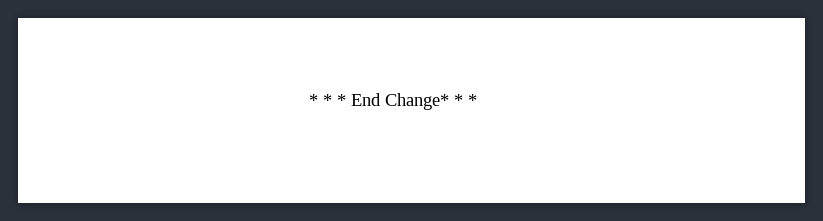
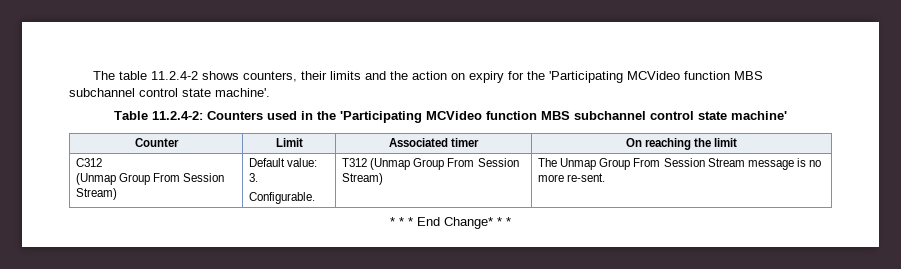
(308, 100) none -> [93,71,764,83] [69,88,270,97] [114,111,787,123] [134,138,179,147] [275,138,303,147] [388,138,480,147] [625,138,738,150] [76,158,103,167] [76,173,225,185] [76,188,118,200] [249,158,318,167] [249,173,259,182] [249,192,316,204] [342,158,519,170] [342,173,384,185] [538,158,821,170] [538,173,606,182] The table 11.2.4-2 shows counters, their limits and the action on expiry for the 'Participating MCVideo function MBS subchannel control state machine'. // Table 11.2.4-2: Counters used in the 'Participating MCVideo function MBS subchannel control state machine' // Counter | Limit | Associated timer | On reaching the limit // C312 // (Unmap Group From Session Stream) | Default value: 3. // Configurable. | T312 (Unmap Group From Session Stream) | The Unmap Group From Session Stream message is no more re-sent. //

